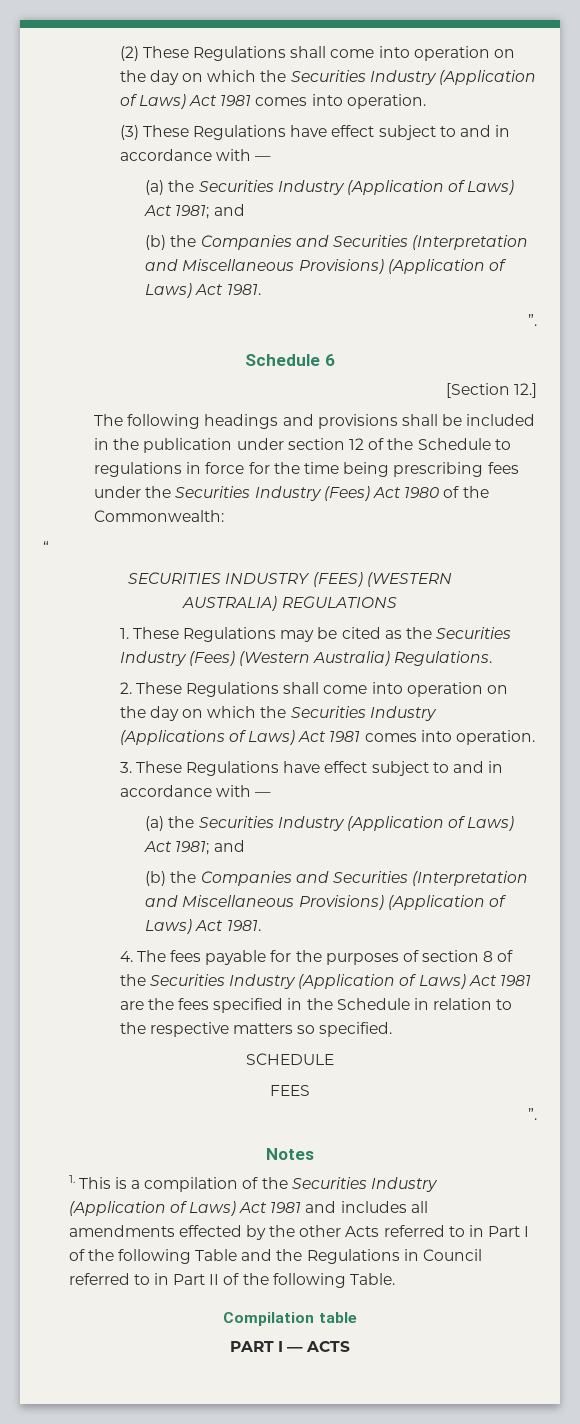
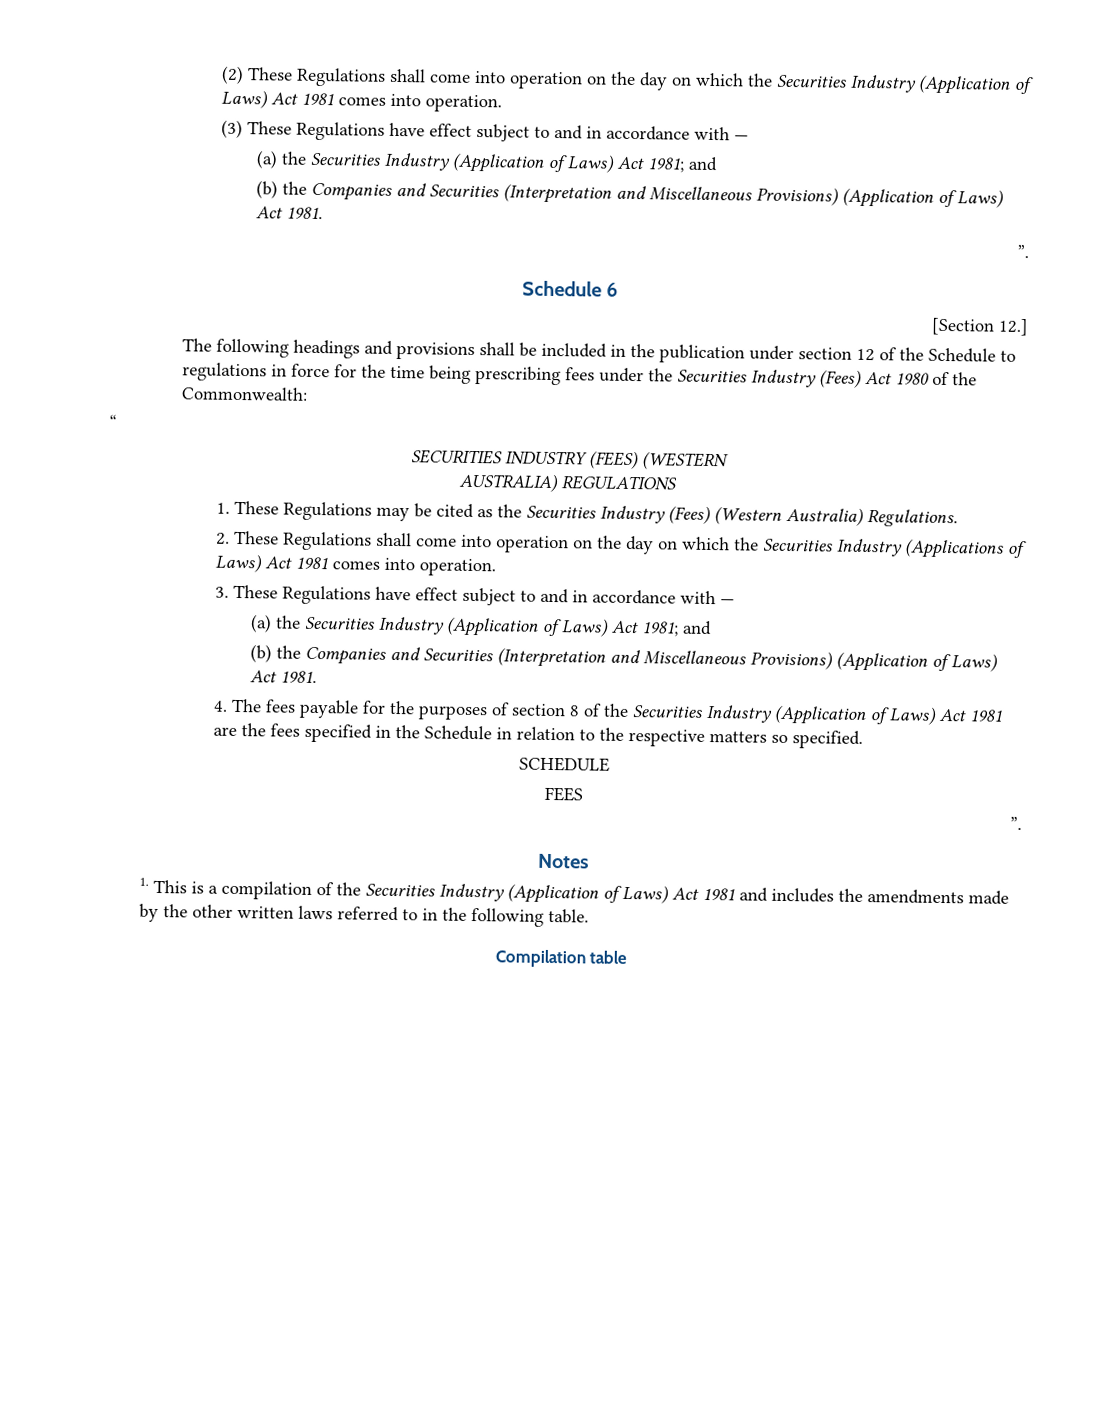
[410,1201,428,1213] [68,1225,242,1237] all amendments effected -> [838,888,1010,905] the amendments made
[345,1225,530,1237] [68,1249,483,1264] [68,1273,396,1288] [223,1312,357,1326] [229,1341,351,1352] Acts referred to in Part I of the following Table and the Regulations in Council referred to in Part II of the following Table. // Compilation table // PART I — ACTS -> [237,905,590,927] [494,949,628,968] written laws referred to in the following table. // Compilation table

